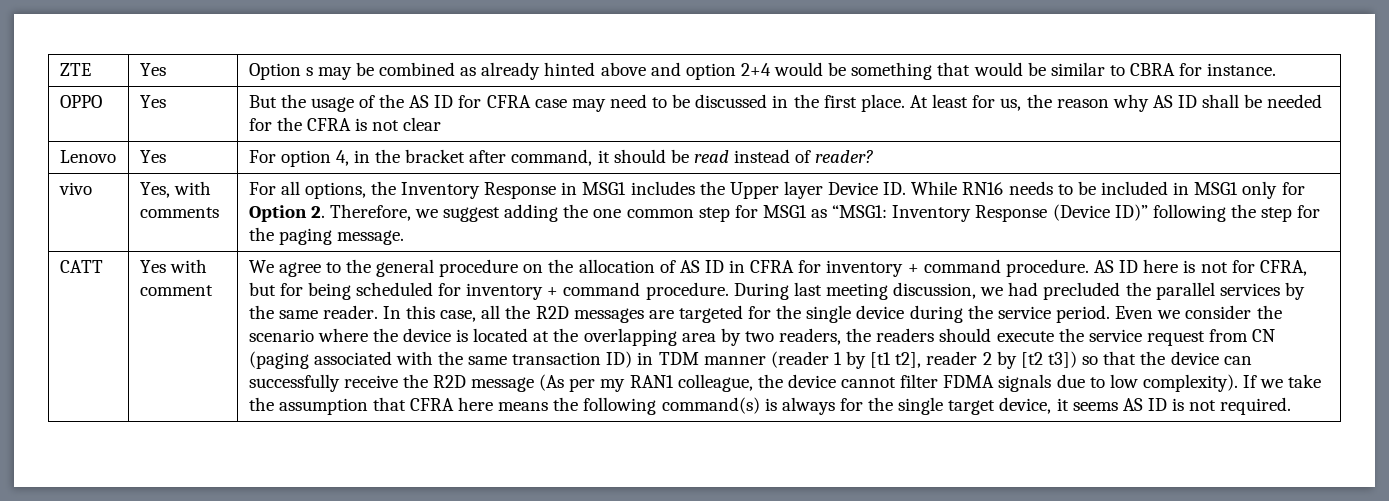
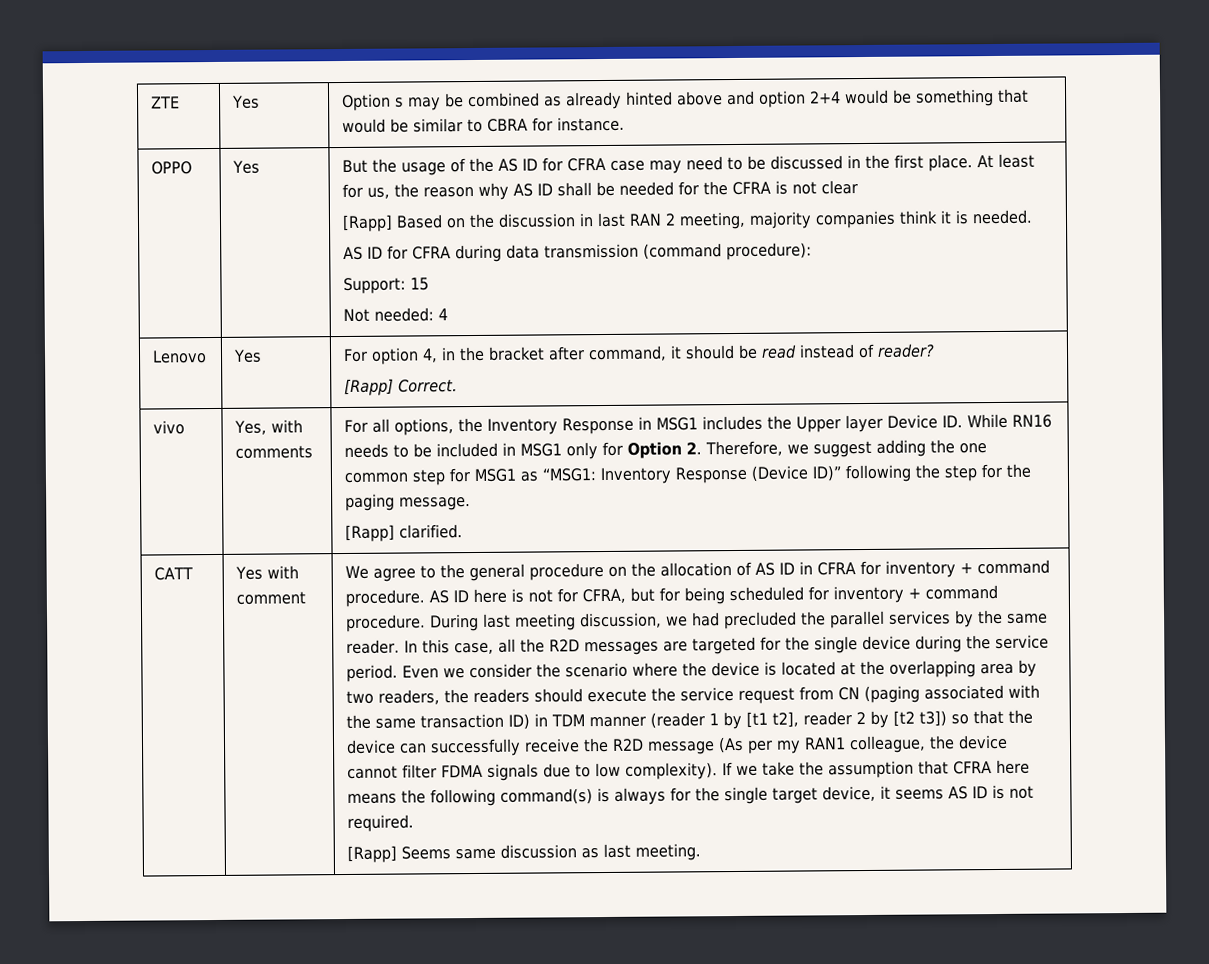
(442, 124) none -> [342,209,1034,233] [343,242,813,263] [343,277,430,294] [343,307,449,322] // [Rapp] Based on the discussion in last RAN 2 meeting, majority companies think it is needed. // AS ID for CFRA during data transmission (command procedure): // Support: 15 // Not needed: 4
(874, 156) none -> [344,378,459,396] // [Rapp] Correct.
(404, 237) none -> [345,524,464,542] // [Rapp] clarified.
(1292, 406) none -> [347,843,702,863] // [Rapp] Seems same discussion as last meeting.

